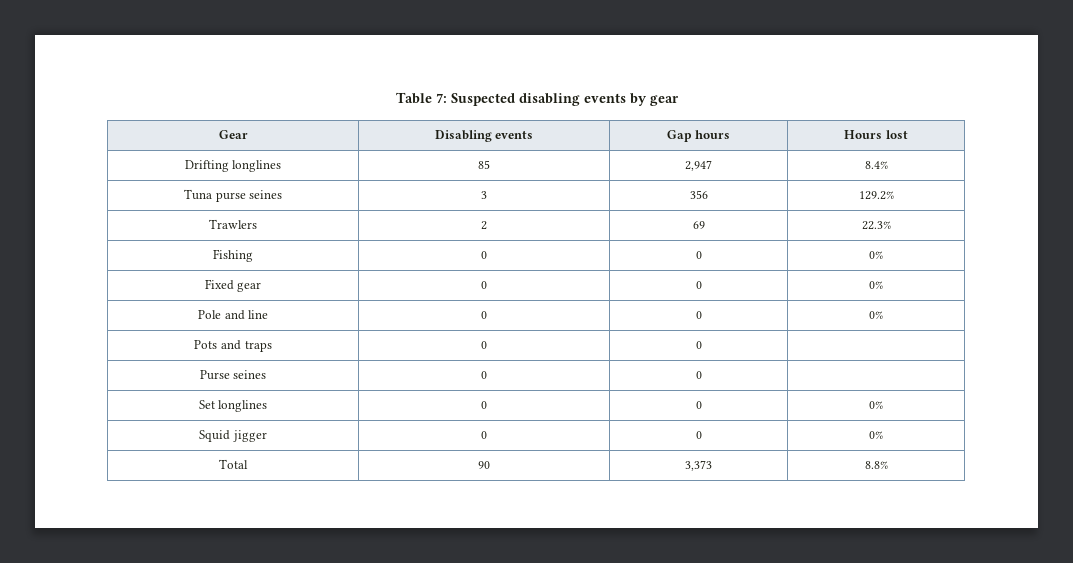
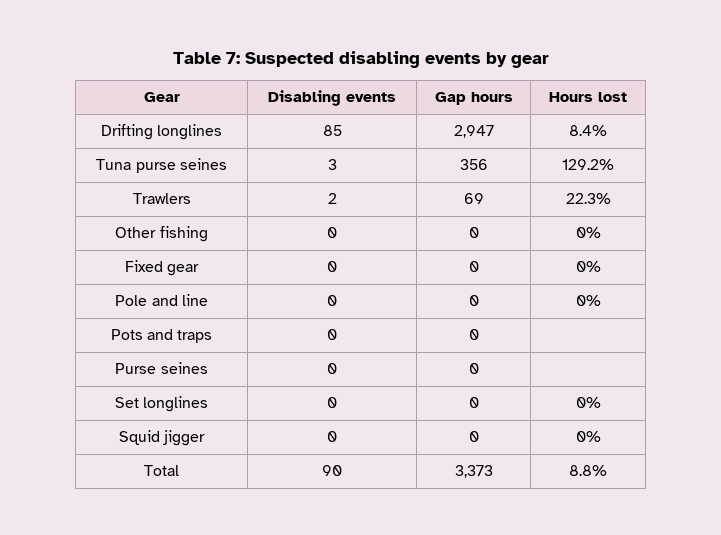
[213,249,253,262] Fishing -> [115,226,208,242] Other fishing

